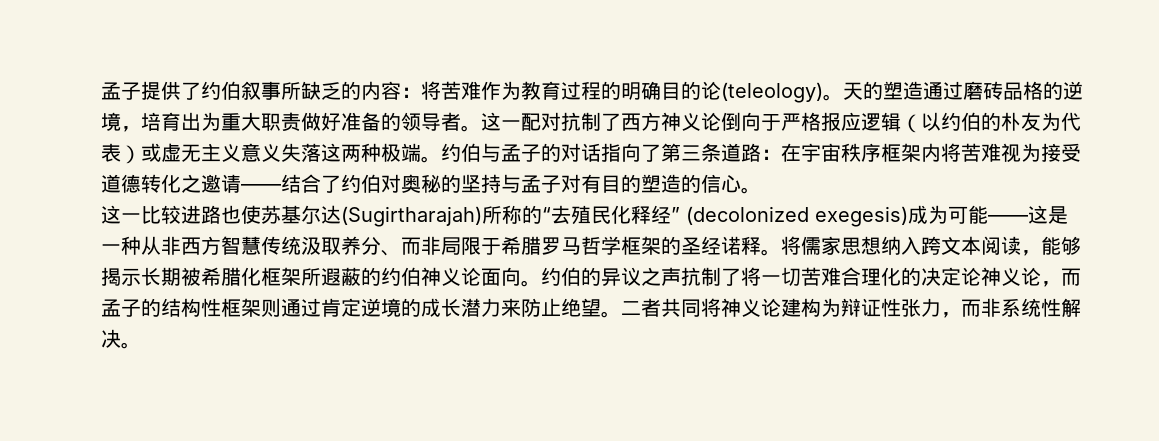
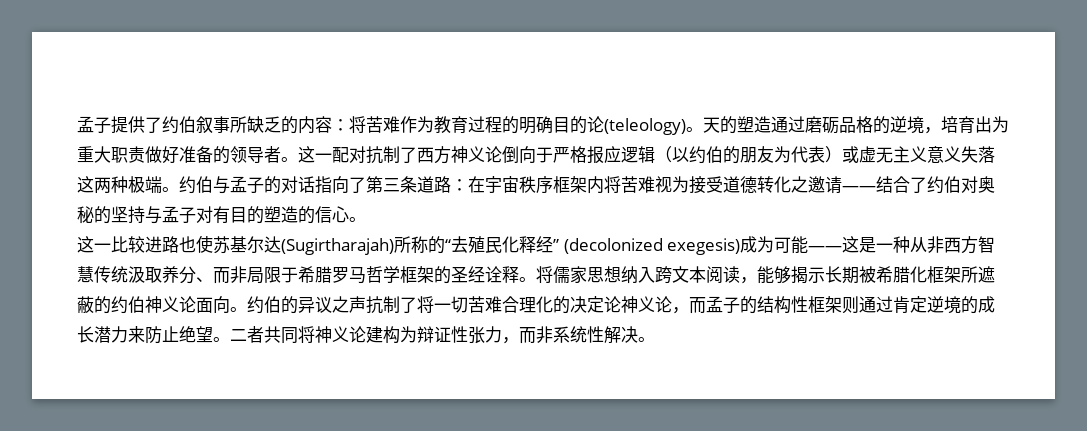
[983,81,1003,100] 砖 -> [822,117,839,134] 砺
[1001,112,1021,131] 朴 -> [740,147,757,163] 朋
[721,236,741,255] 诺 -> [485,266,502,283] 诠
[321,268,341,286] 遐 -> [978,266,995,283] 遮

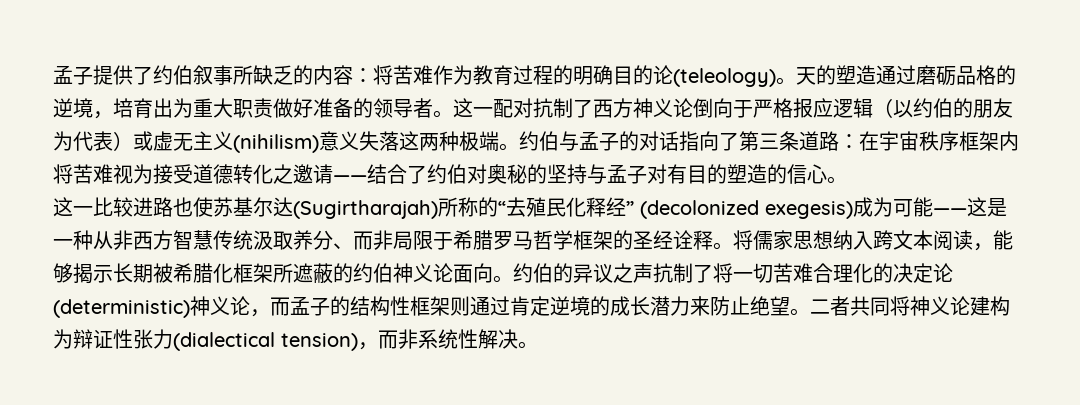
(927, 154) none -> [233,134,319,153] (nihilism)
(621, 304) none -> [53,299,190,318] (deterministic)
(502, 334) none -> [173,332,358,351] (dialectical tension)

